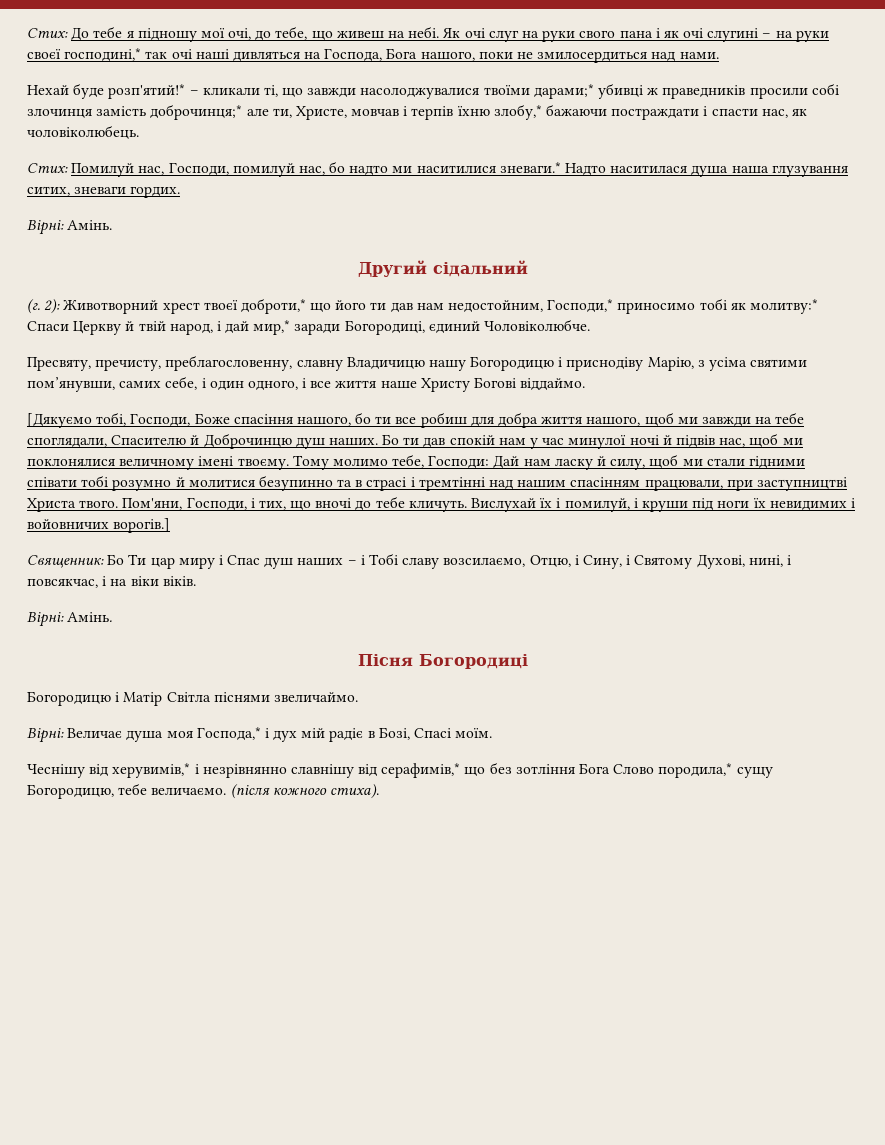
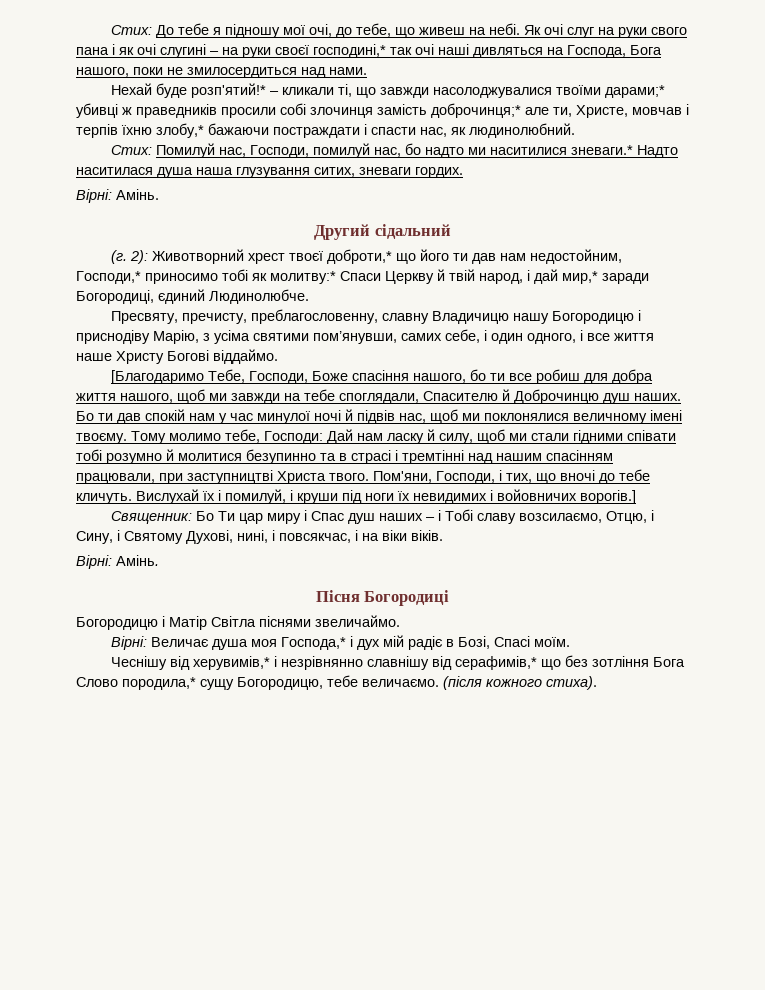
[27,125,139,140] чоловіколюбець. -> [469,123,575,138] людинолюбний.
[484,319,591,331] Чоловіколюбче. -> [209,289,309,304] Людинолюбче.
[27,412,127,428] [Дякуємо тобі, -> [111,369,246,384] [Благодаримо Тебе,

